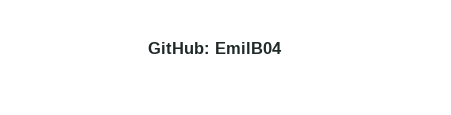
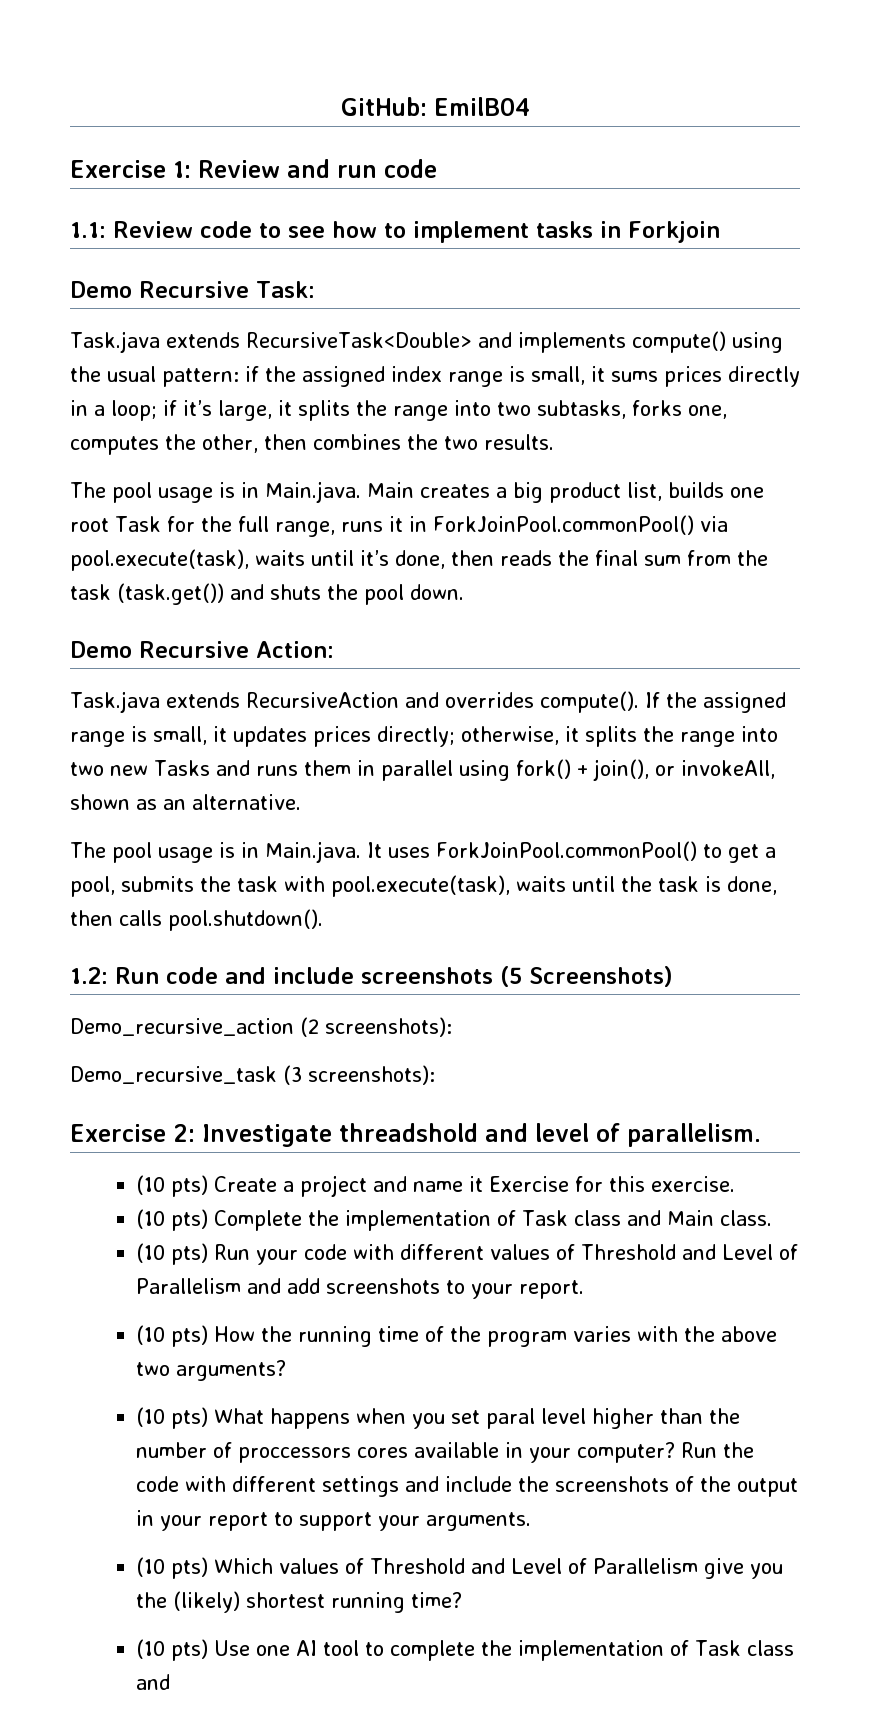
(282, 48) none -> [70,159,437,178] [70,221,720,243] [70,281,315,298] [70,331,783,353] [70,366,800,387] [70,400,727,421] [70,434,554,455] [70,481,764,503] [70,515,728,537] [70,549,768,571] [70,583,464,605] [70,641,334,658] [70,691,786,713] [70,726,778,747] [70,759,775,781] [70,794,301,810] [70,841,776,863] [70,875,777,897] [70,909,323,931] [70,966,673,987] [70,1017,452,1037] [70,1065,435,1085] [70,1123,761,1147] [136,1175,736,1197] [136,1209,773,1231] [136,1243,799,1265] [136,1278,585,1299] [136,1325,778,1347] [136,1360,287,1381] [136,1407,741,1429] [136,1442,755,1463] [136,1476,799,1497] [136,1510,532,1531] [136,1557,784,1579] [136,1591,463,1613] [136,1639,795,1661] [136,1674,171,1690] // Exercise 1: Review and run code // 1.1: Review code to see how to implement tasks in Forkjoin // Demo Recursive Task: // Task.java extends RecursiveTask<Double> and implements compute() using the usual pattern: if the assigned index range is small, it sums prices directly in a loop; if it’s large, it splits the range into two subtasks, forks one, computes the other, then combines the two results. // The pool usage is in Main.java. Main creates a big product list, builds one root Task for the full range, runs it in ForkJoinPool.commonPool() via pool.execute(task), waits until it’s done, then reads the final sum from the task (task.get()) and shuts the pool down. // Demo Recursive Action: // Task.java extends RecursiveAction and overrides compute(). If the assigned range is small, it updates prices directly; otherwise, it splits the range into two new Tasks and runs them in parallel using fork() + join(), or invokeAll, shown as an alternative. // The pool usage is in Main.java. It uses ForkJoinPool.commonPool() to get a pool, submits the task with pool.execute(task), waits until the task is done, then calls pool.shutdown(). // 1.2: Run code and include screenshots (5 Screenshots) // Demo_recursive_action (2 screenshots): // Demo_recursive_task (3 screenshots): // Exercise 2: Investigate threadshold and level of parallelism. // (10 pts) Create a project and name it Exercise for this exercise. // (10 pts) Complete the implementation of Task class and Main class. // (10 pts) Run your code with different values of Threshold and Level of Parallelism and add screenshots to your report. // (10 pts) How the running time of the program varies with the above two arguments? // (10 pts) What happens when you set paral level higher than the number of proccessors cores available in your computer? Run the code with different settings and include the screenshots of the output in your report to support your arguments. // (10 pts) Which values of Threshold and Level of Parallelism give you the (likely) shortest running time? // (10 pts) Use one AI tool to complete the implementation of Task class and

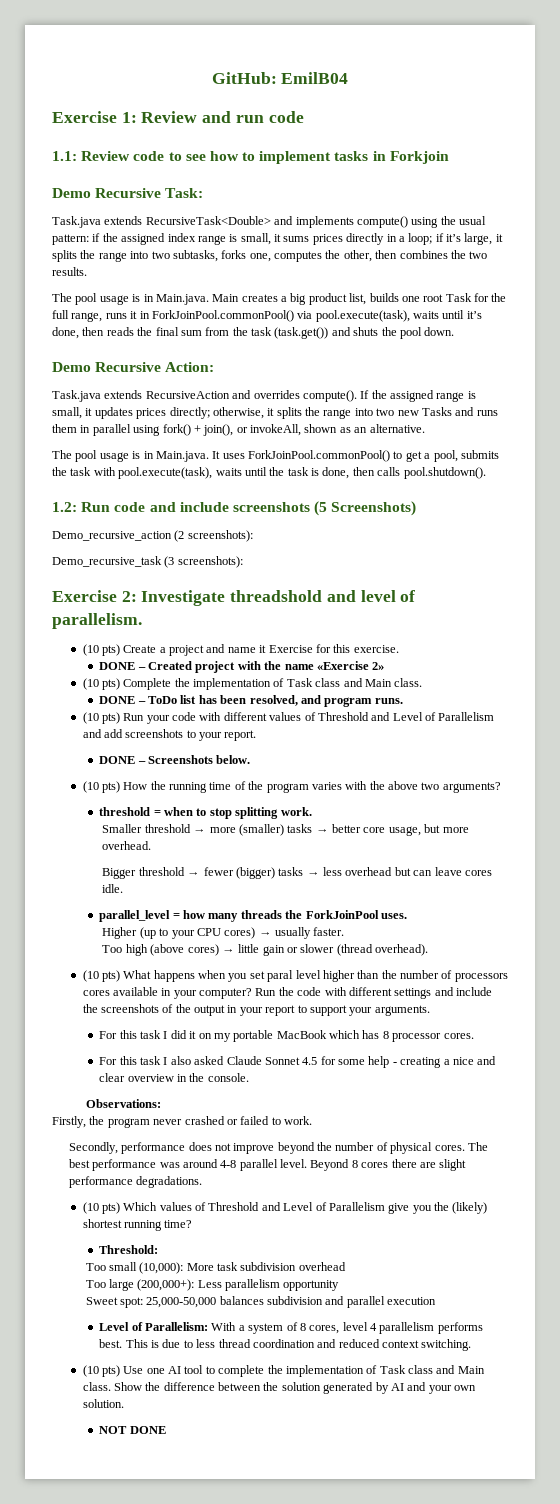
(736, 1184) none -> [99,661,385,673] // DONE – Created project with the name «Exercise 2»
(773, 1218) none -> [99,695,403,707] // DONE – ToDo list has been resolved, and program runs.
(585, 1289) none -> [99,755,251,764] // DONE – Screenshots below.
(287, 1370) none -> [99,807,312,819] [102,824,469,836] [102,841,152,850] [102,867,492,879] [102,884,124,893] [99,910,407,922] [102,927,345,939] [102,944,429,956] // threshold = when to stop splitting work. // Smaller threshold → more (smaller) tasks → better core usage, but more overhead. // Bigger threshold → fewer (bigger) tasks → less overhead but can leave cores idle. // parallel_level = how many threads the ForkJoinPool uses. // Higher (up to your CPU cores) → usually faster. // Too high (above cores) → little gain or slower (thread overhead).
[238,1447,352,1463] proccessors -> [454,973,508,982] processors
(532, 1521) none -> [99,1030,474,1042] [99,1056,497,1068] [99,1073,249,1082] [85,1099,161,1108] [52,1116,312,1128] [68,1142,488,1154] [68,1159,467,1171] [68,1176,203,1188] // For this task I did it on my portable MacBook which has 8 processor cores. // For this task I also asked Claude Sonnet 4.5 for some help - creating a nice and clear overview in the console. // Observations: // Firstly, the program never crashed or failed to work. // Secondly, performance does not improve beyond the number of physical cores. The best performance was around 4-8 parallel level. Beyond 8 cores there are slight performance degradations.
(463, 1600) none -> [99,1245,159,1254] [85,1262,346,1274] [85,1279,340,1291] [85,1296,437,1308] [99,1322,483,1334] [99,1339,472,1351] // Threshold: // Too small (10,000): More task subdivision overhead // Too large (200,000+): Less parallelism opportunity // Sweet spot: 25,000-50,000 balances subdivision and parallel execution // Level of Parallelism: With a system of 8 cores, level 4 parallelism performs best. This is due to less thread coordination and reduced context switching.
(171, 1682) none -> [457,1366,485,1374] [82,1382,477,1394] [82,1399,124,1408] [99,1426,166,1434] Main class. Show the difference between the solution generated by AI and your own solution. // NOT DONE

